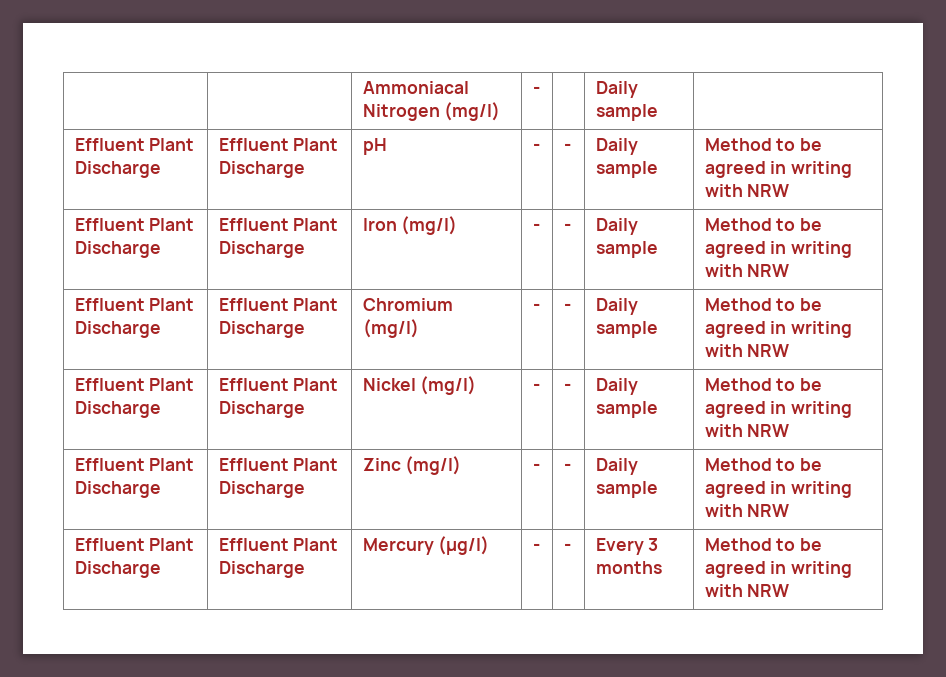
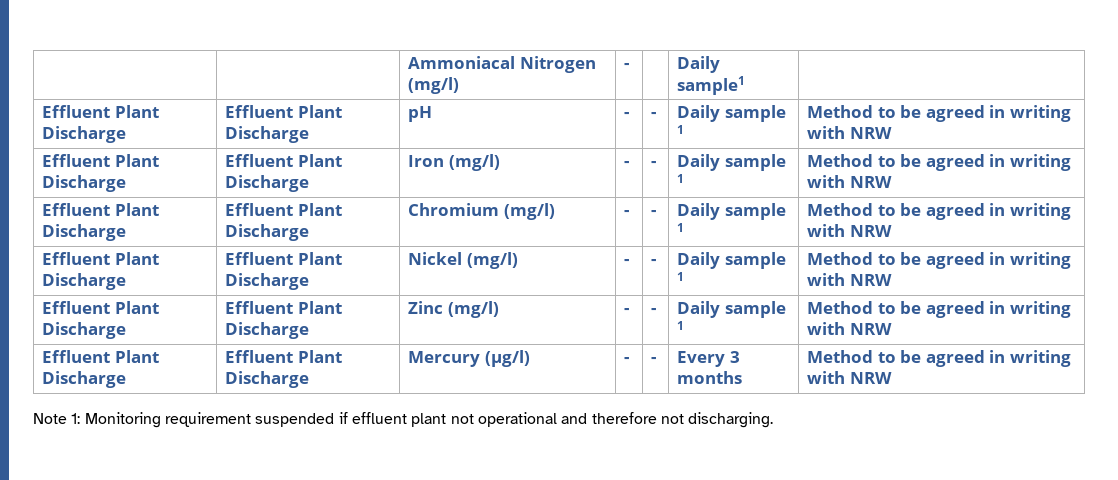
[595,104,658,121] sample -> [677,76,746,95] sample1
(658, 169) none -> [677,125,685,134] 1
(658, 249) none -> [677,174,685,183] 1
(658, 329) none -> [677,223,685,232] 1
(658, 409) none -> [677,272,685,281] 1
(658, 489) none -> [677,321,685,330] 1
(790, 590) none -> [33,412,774,428] // Note 1: Monitoring requirement suspended if effluent plant not operational and therefore not discharging.

